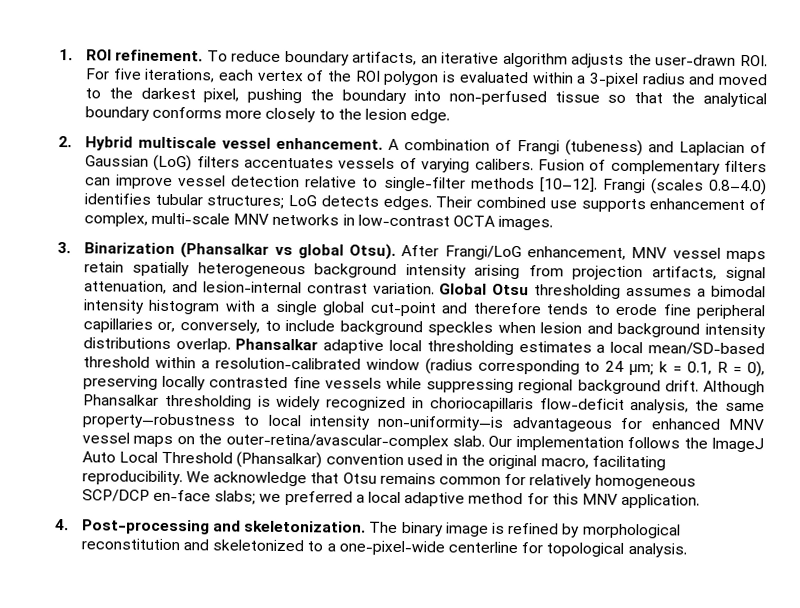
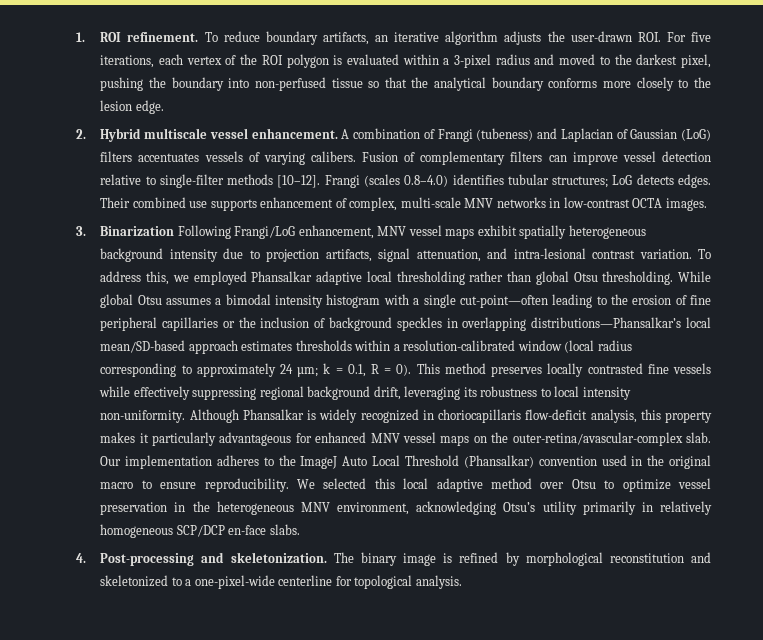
[180,242,440,260] (Phansalkar vs global Otsu). After -> [177,225,231,239] Following
[83,261,124,273] retain -> [477,225,517,236] exhibit
[474,264,564,280] arising from -> [223,248,260,259] due to
[202,281,302,294] lesion-internal -> [513,248,586,259] intra-lesional
[439,283,622,299] Global Otsu thresholding -> [697,249,711,259] [100,271,712,285] [100,294,162,308] To address this, we employed Phansalkar adaptive local thresholding rather than global Otsu thresholding. While global Otsu
[322,301,767,320] [82,318,766,339] [82,337,765,356] [82,356,150,368] global cut-point and therefore tends to erode fine peripheral capillaries or, conversely, to include background speckles when lesion and background intensity distributions overlap. Phansalkar adaptive local thresholding estimates a local mean/SD-based threshold -> [459,294,711,308] [100,317,712,331] [100,340,352,354] cut-point—often leading to the erosion of fine peripheral capillaries or the inclusion of background speckles in overlapping distributions—Phansalkar’s local mean/SD-based approach estimates thresholds
[424,358,473,375] (radius -> [564,340,632,353] (local radius
(601, 366) none -> [196,363,276,377] approximately
[747,361,766,378] [82,375,158,390] 0), preserving -> [396,363,543,377] 0). This method preserves
(422, 383) none -> [133,386,190,400] effectively
[664,380,699,392] drift. -> [373,386,631,400] [100,410,186,423] drift, leveraging its robustness to local intensity non-uniformity.
[164,394,252,410] thresholding -> (304, 414) none
[695,399,765,412] [81,413,505,431] the same property—robustness to local intensity non-uniformity—is -> [640,409,713,423] [100,432,217,446] this property makes it particularly
[627,436,681,449] follows -> [216,455,274,466] adheres to
[540,455,666,471] [81,470,696,490] [81,489,701,509] macro, facilitating reproducibility. We acknowledge that Otsu remains common for relatively homogeneous SCP/DCP en-face slabs; we preferred a local adaptive method for this MNV application. -> [100,478,712,492] [100,501,712,515] [100,524,300,538] macro to ensure reproducibility. We selected this local adaptive method over Otsu to optimize vessel preservation in the heterogeneous MNV environment, acknowledging Otsu’s utility primarily in relatively homogeneous SCP/DCP en-face slabs.

